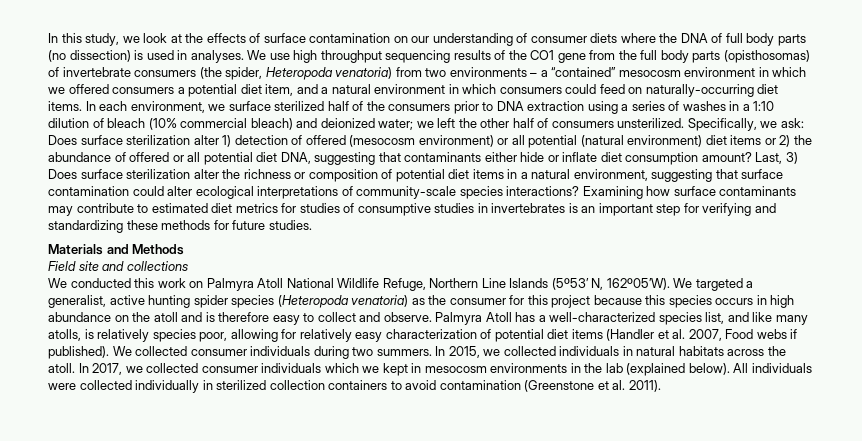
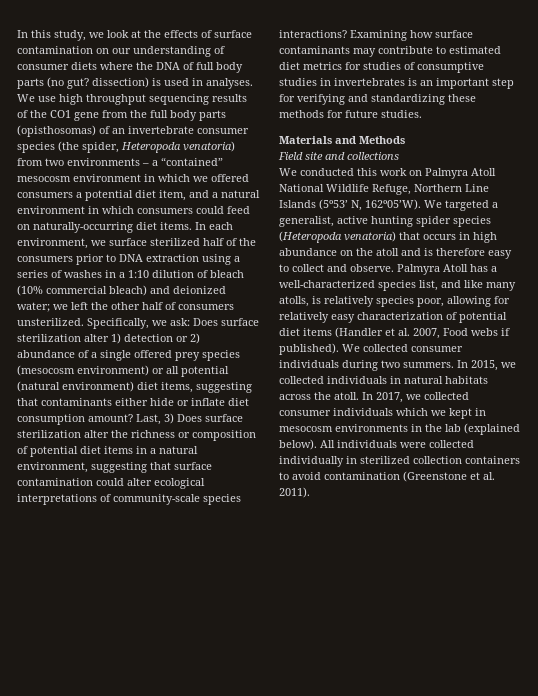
(66, 56) none -> [67,78,89,89] gut?
[62,67,197,77] invertebrate consumers -> [112,126,249,134] [17,142,55,153] an invertebrate consumer species
[291,135,346,145] of offered -> [176,333,200,344] [17,350,240,361] or 2) abundance of a single offered prey species
[730,135,812,147] [48,152,311,165] items or 2) the abundance of offered or all potential diet DNA, -> [161,382,193,393] items,
[411,295,712,308] as the consumer for this project because this species -> [399,232,420,240] that

